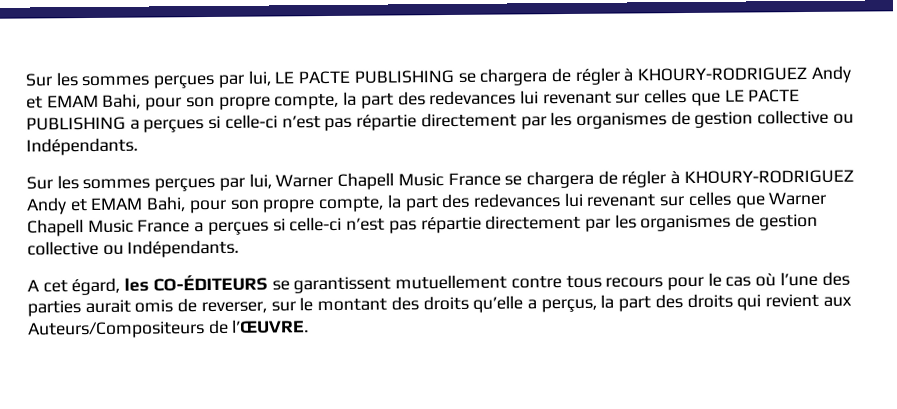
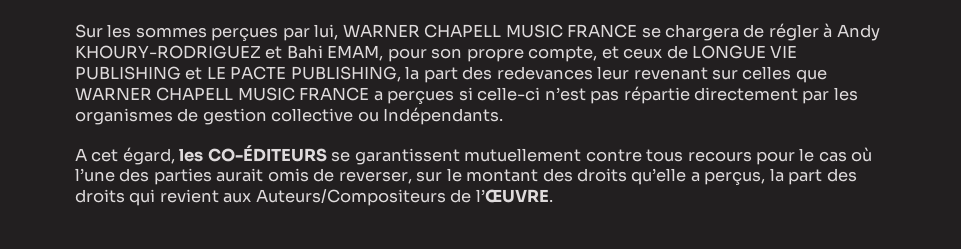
[25,65,851,89] [26,88,801,111] [26,109,854,133] [26,137,138,156] [26,169,854,192] [26,191,828,215] [27,219,191,237] Sur les sommes perçues par lui, LE PACTE PUBLISHING se chargera de régler à KHOURY-RODRIGUEZ Andy et EMAM Bahi, pour son propre compte, la part des redevances lui revenant sur celles que LE PACTE PUBLISHING a perçues si celle-ci n’est pas répartie directement par les organismes de gestion collective ou Indépendants. // Sur les sommes perçues par lui, Warner Chapell Music France se chargera de régler à KHOURY-RODRIGUEZ Andy et EMAM Bahi, pour son propre compte, la part des redevances lui revenant sur celles que Warner Chapell Music France -> [75,23,880,41] [75,45,798,62] [75,66,827,83] [75,87,370,101] Sur les sommes perçues par lui, WARNER CHAPELL MUSIC FRANCE se chargera de régler à Andy KHOURY-RODRIGUEZ et Bahi EMAM, pour son propre compte, et ceux de LONGUE VIE PUBLISHING et LE PACTE PUBLISHING, la part des redevances leur revenant sur celles que WARNER CHAPELL MUSIC FRANCE

